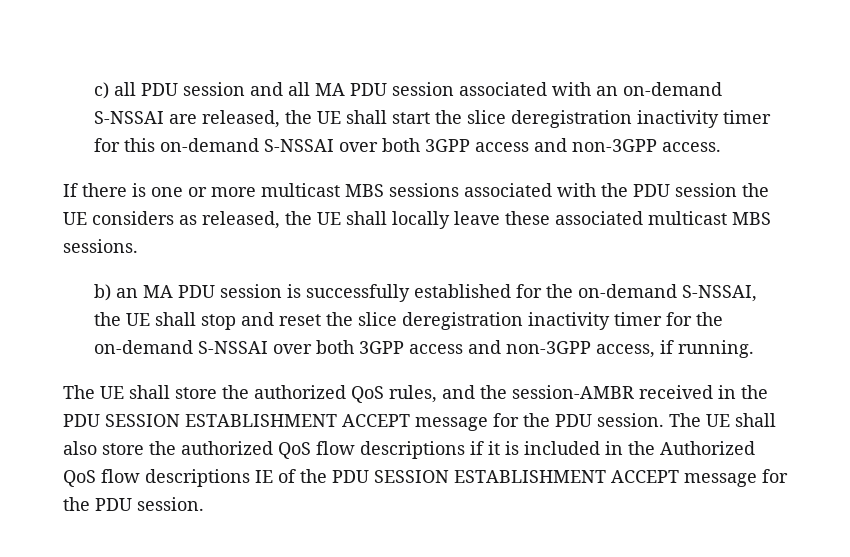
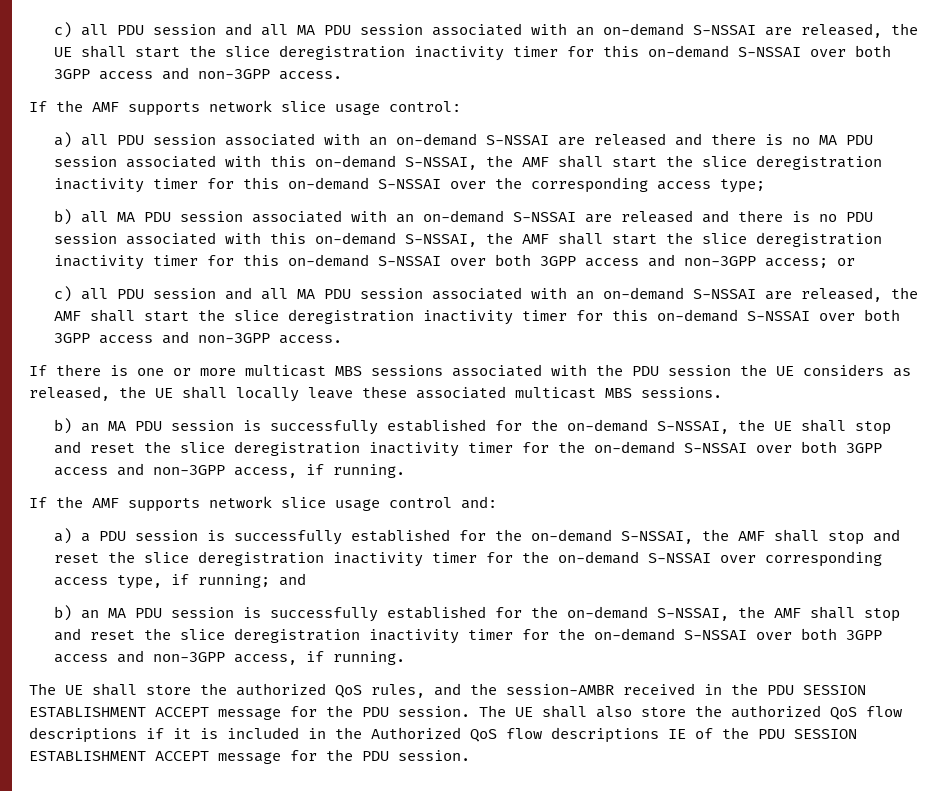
(722, 147) none -> [29,100,461,116] [53,132,873,148] [53,155,882,170] [53,177,765,193] [53,209,873,225] [53,232,882,247] [53,254,855,270] [53,286,918,302] [53,309,900,325] [53,331,342,344] // If the AMF supports network slice usage control: // a) all PDU session associated with an on-demand S-NSSAI are released and there is no MA PDU session associated with this on-demand S-NSSAI, the AMF shall start the slice deregistration inactivity timer for this on-demand S-NSSAI over the corresponding access type; // b) all MA PDU session associated with an on-demand S-NSSAI are released and there is no PDU session associated with this on-demand S-NSSAI, the AMF shall start the slice deregistration inactivity timer for this on-demand S-NSSAI over both 3GPP access and non-3GPP access; or // c) all PDU session and all MA PDU session associated with an on-demand S-NSSAI are released, the AMF shall start the slice deregistration inactivity timer for this on-demand S-NSSAI over both 3GPP access and non-3GPP access.
(755, 349) none -> [29,496,497,512] [53,528,900,545] [53,551,882,567] [53,573,306,589] [53,605,900,622] [53,628,882,644] [53,650,405,665] // If the AMF supports network slice usage control and: // a) a PDU session is successfully established for the on-demand S-NSSAI, the AMF shall stop and reset the slice deregistration inactivity timer for the on-demand S-NSSAI over corresponding access type, if running; and // b) an MA PDU session is successfully established for the on-demand S-NSSAI, the AMF shall stop and reset the slice deregistration inactivity timer for the on-demand S-NSSAI over both 3GPP access and non-3GPP access, if running.

